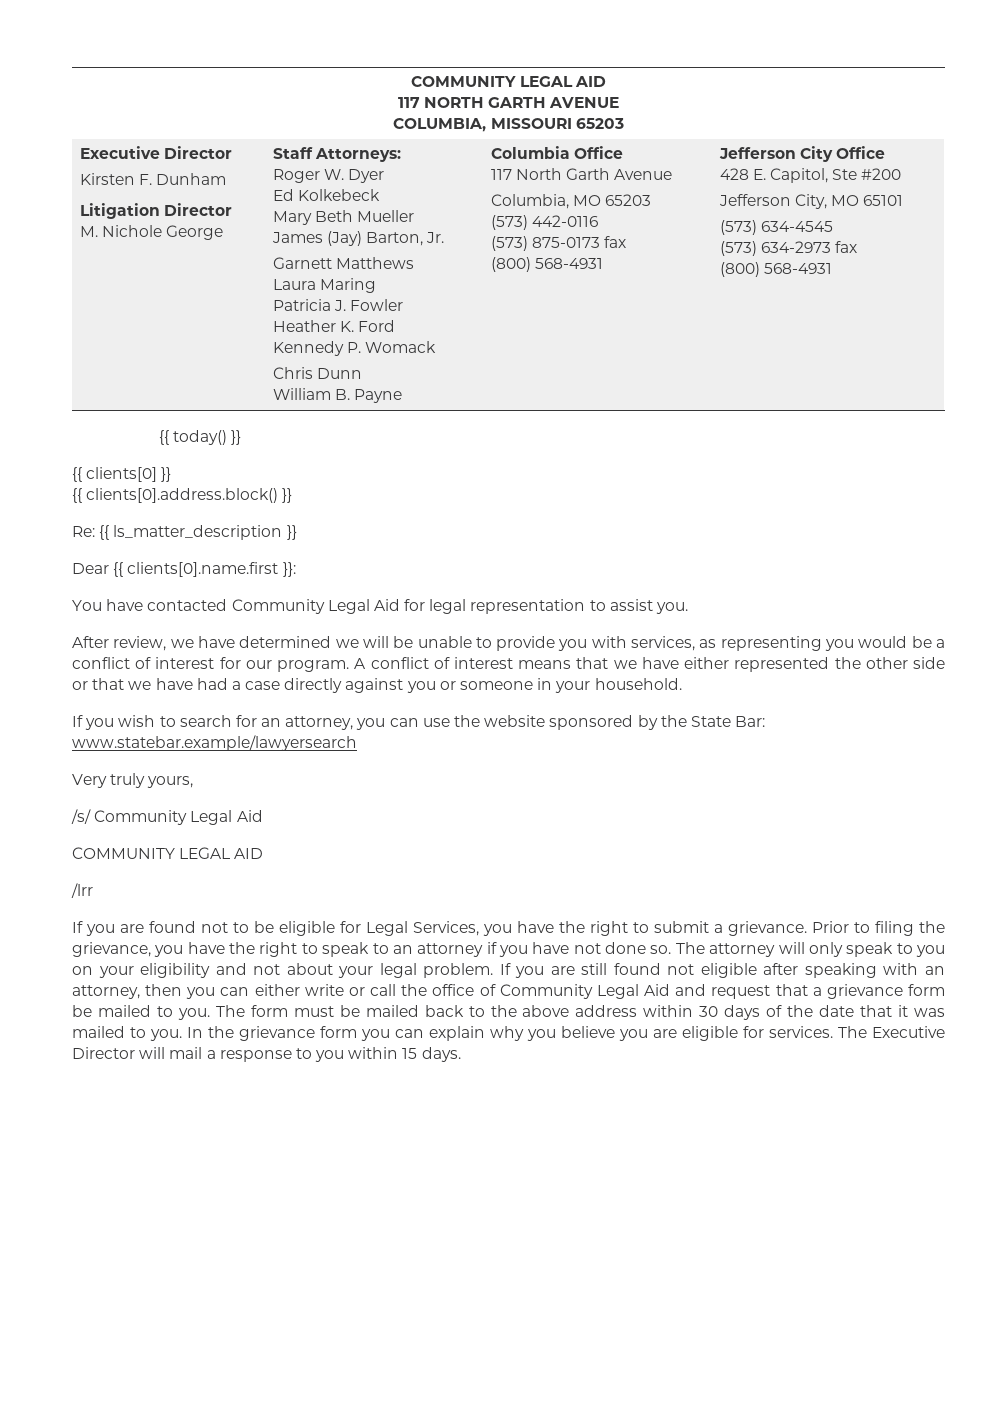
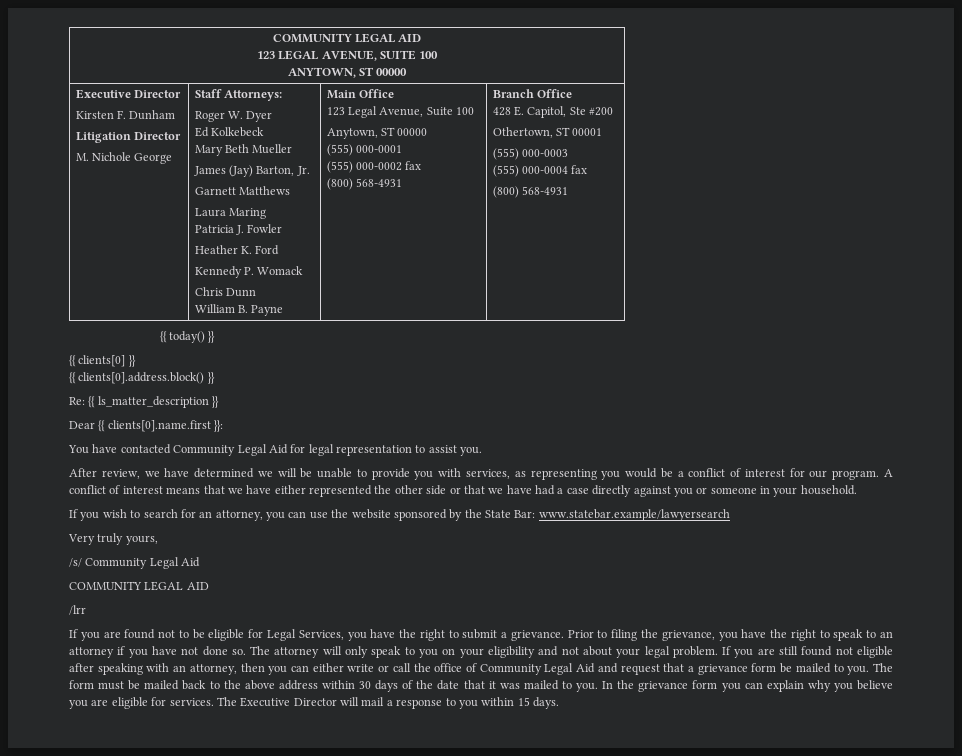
[411,76,606,87] [397,97,620,108] [393,118,624,132] COMMUNITY LEGAL AID // 117 NORTH GARTH AVENUE // COLUMBIA, MISSOURI 65203 -> [272,33,422,43] [256,50,439,61] [287,67,408,78] COMMUNITY LEGAL AID // 123 LEGAL AVENUE, SUITE 100 // ANYTOWN, ST 00000
[490,146,623,159] [490,168,673,180] [490,194,651,209] [490,215,598,230] [490,236,600,251] Columbia Office // 117 North Garth Avenue // Columbia, MO 65203 // (573) 442-0116 // (573) 875-0173 -> [326,89,394,99] [326,106,475,118] [326,127,428,139] [326,144,402,156] [326,161,402,173] Main Office // 123 Legal Avenue, Suite 100 // Anytown, ST 00000 // (555) 000-0001 // (555) 000-0002
[718,146,833,162] Jefferson City -> [492,89,534,98] Branch
[718,194,904,209] [719,220,833,235] [719,241,831,256] Jefferson City, MO 65101 // (573) 634-4545 // (573) 634-2973 -> [492,127,603,138] [492,148,568,160] [492,165,568,177] Othertown, ST 00001 // (555) 000-0003 // (555) 000-0004

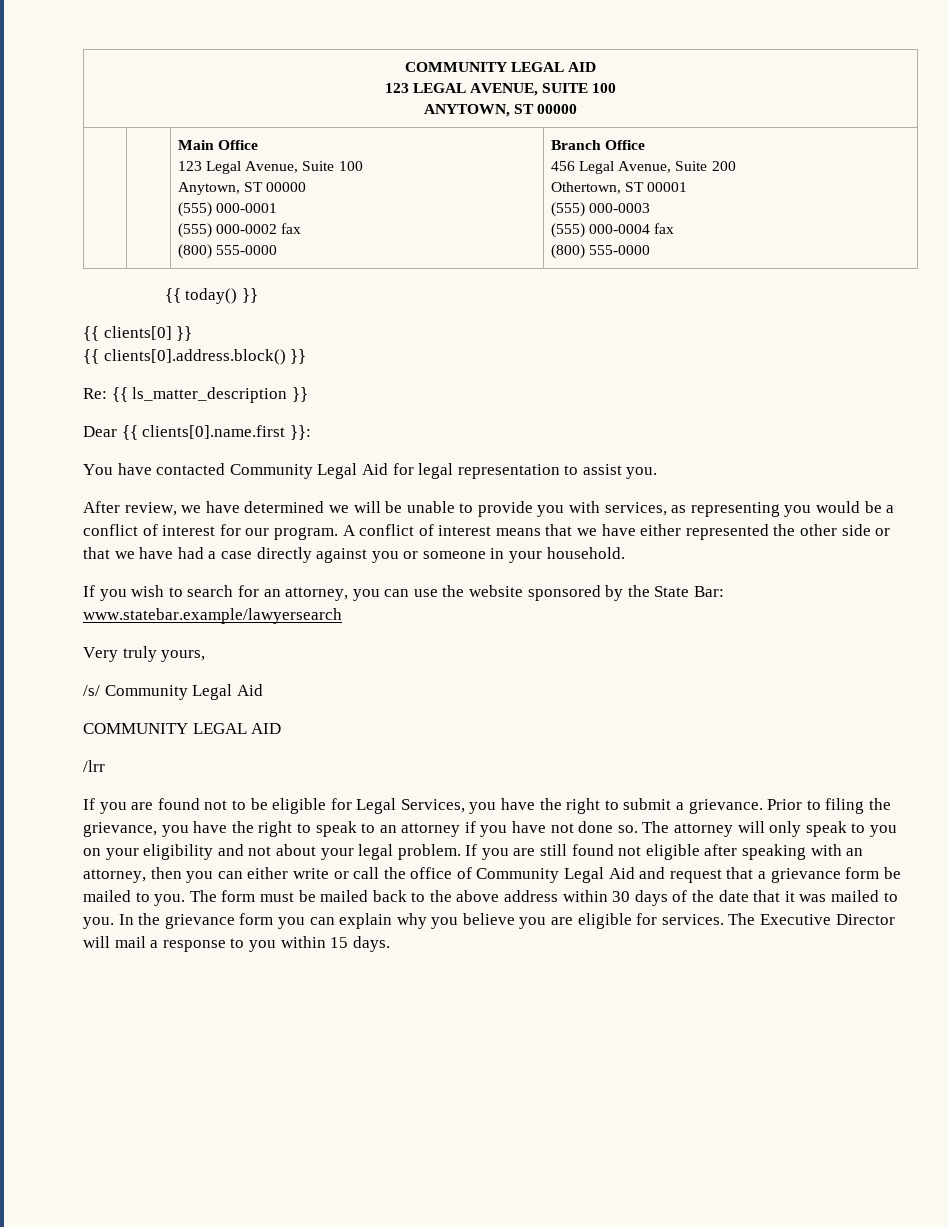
[75,89,181,99] [75,110,176,120] [75,132,181,143] [75,152,173,164] [194,89,282,101] [194,111,273,122] [194,127,264,137] [194,144,293,156] [193,165,310,177] [194,186,290,195] [194,208,266,219] [194,224,283,235] [194,245,280,255] [194,266,304,278] [194,287,256,297] [194,304,284,316] Executive Director // Kirsten F. Dunham // Litigation Director // M. Nichole George | Staff Attorneys: // Roger W. Dyer // Ed Kolkebeck // Mary Beth Mueller // James (Jay) Barton, Jr. // Garnett Matthews // Laura Maring // Patricia J. Fowler // Heather K. Ford // Kennedy P. Womack // Chris Dunn // William B. Payne -> (578, 109) |
[355,178,402,187] 568-4931 -> [215,245,277,255] 555-0000
[492,106,614,118] 428 E. Capitol, Ste #200 -> [550,161,736,174] 456 Legal Avenue, Suite 200
[521,186,568,195] 568-4931 -> [588,245,650,255] 555-0000

